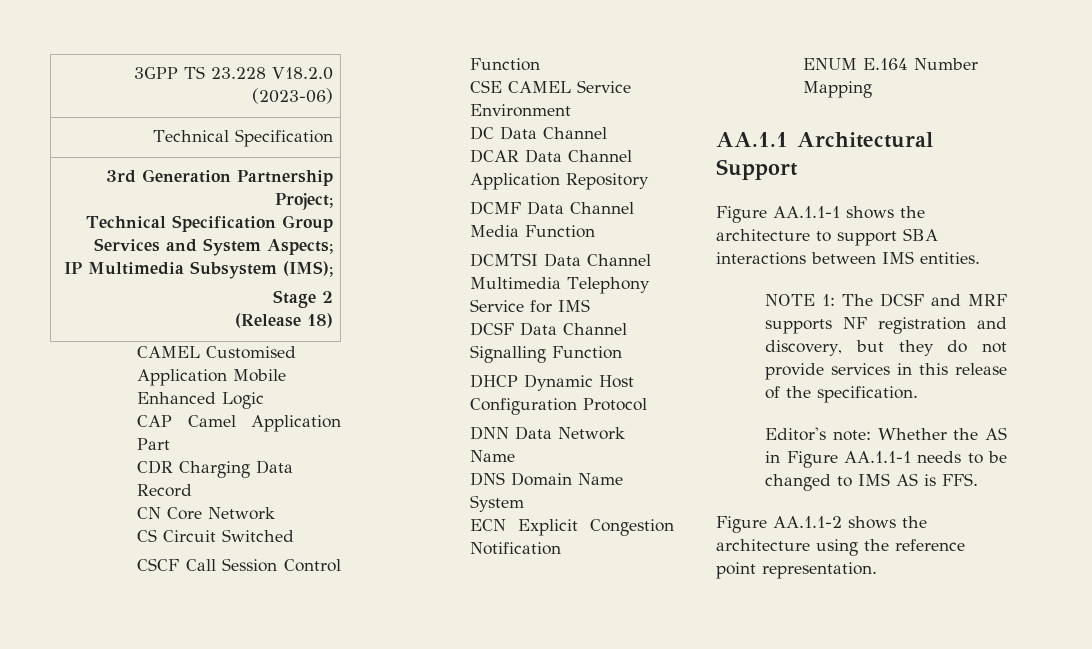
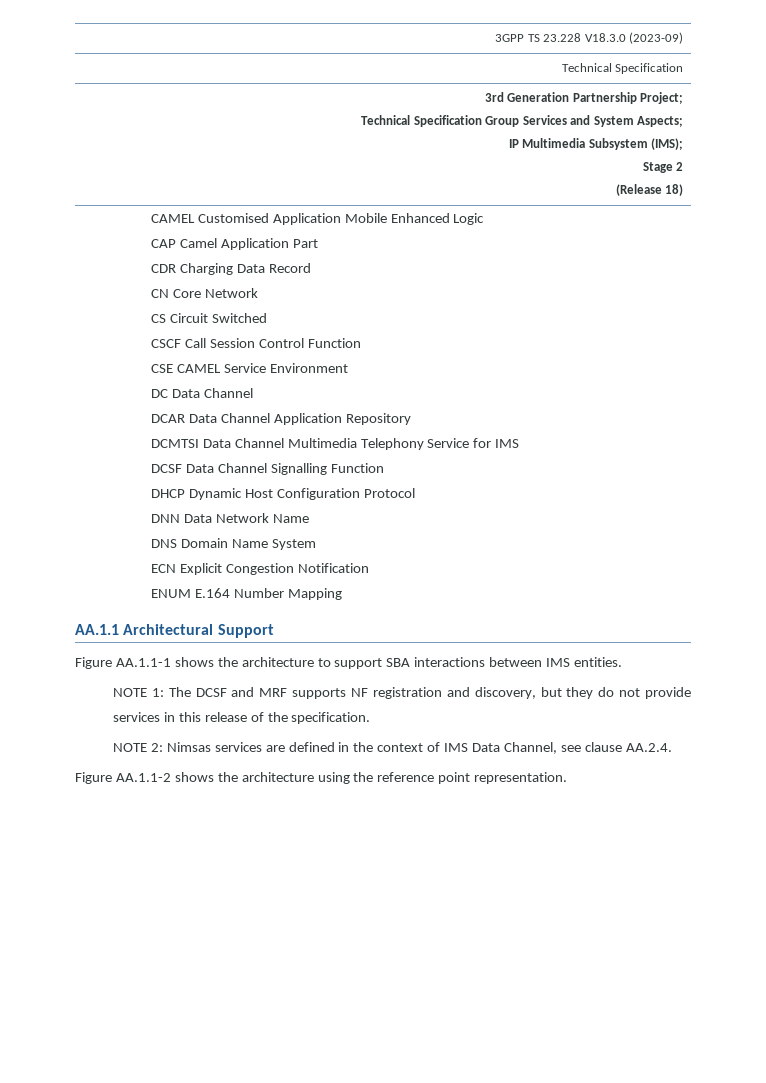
[272,67,334,80] [252,88,334,104] V18.2.0 (2023-06) -> [584,32,684,44] V18.3.0 (2023-09)
[470,201,635,215] [470,225,596,238] // DCMF Data Channel Media Function -> (411, 419) none
[765,427,1007,441] [765,451,1007,468] [765,473,979,491] Editor's note: Whether the AS in Figure AA.1.1-1 needs to be changed to IMS AS is FFS. -> [112,742,672,754] NOTE 2: Nimsas services are defined in the context of IMS Data Channel, see clause AA.2.4.

